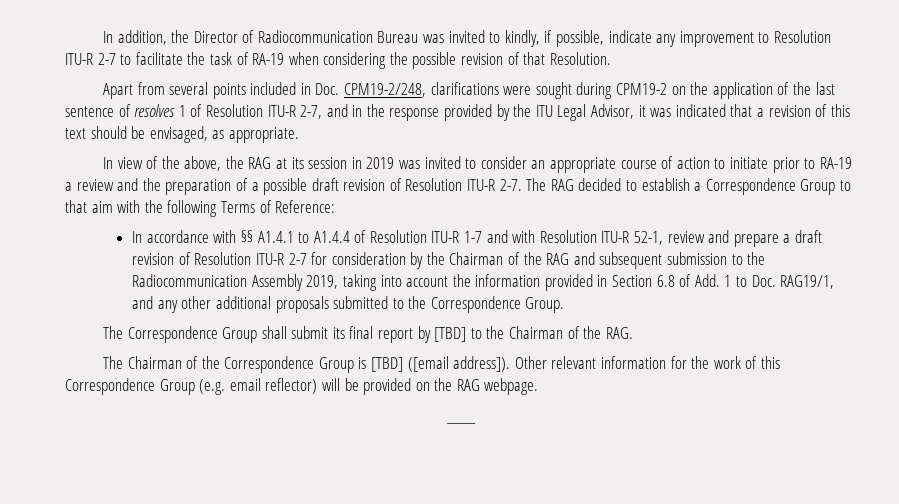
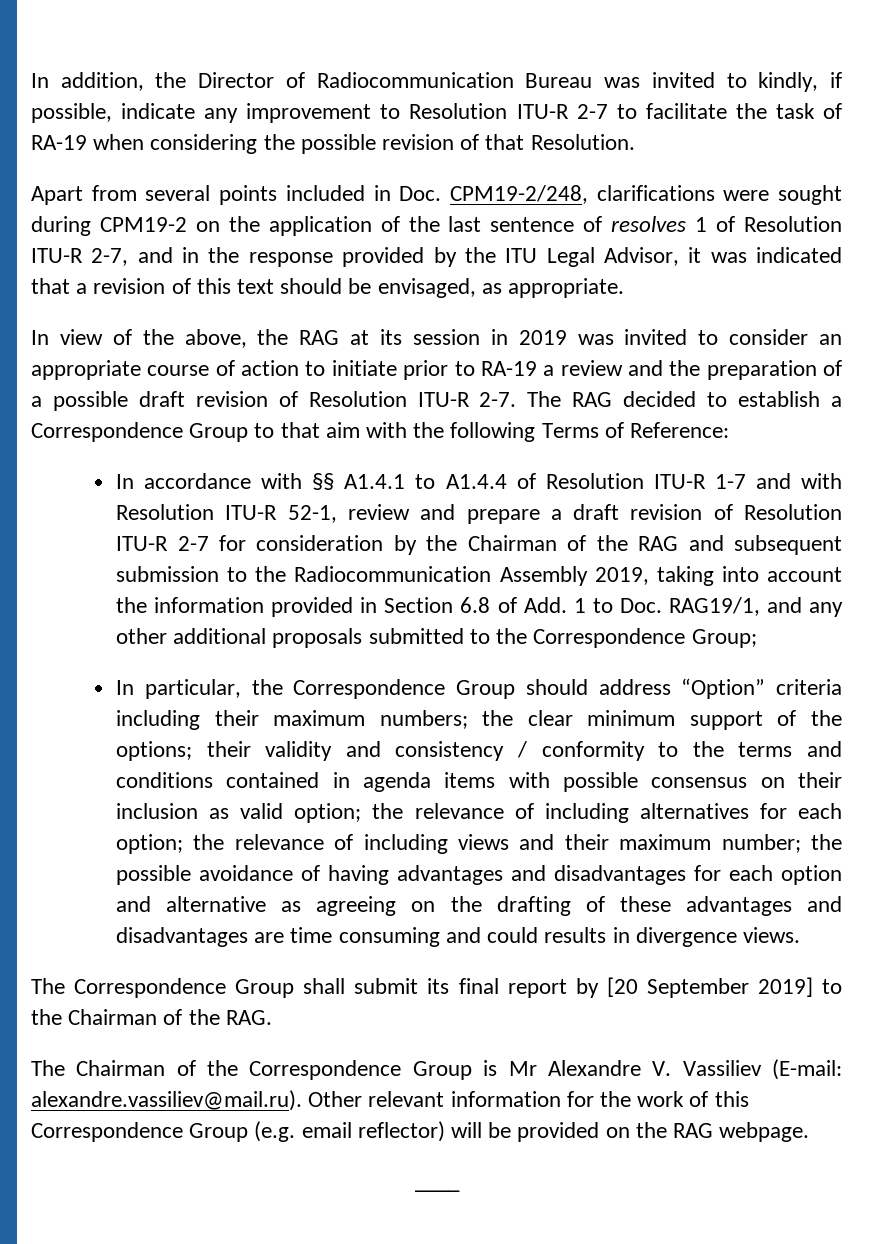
[525,297,565,313] Group. -> [691,629,757,648] [116,678,842,699] [116,710,843,730] [116,741,842,761] [116,772,842,792] [116,803,842,823] [116,834,842,854] [116,865,842,885] [116,896,842,916] [116,927,800,947] Group; // In particular, the Correspondence Group should address “Option” criteria including their maximum numbers; the clear minimum support of the options; their validity and consistency / conformity to the terms and conditions contained in agenda items with possible consensus on their inclusion as valid option; the relevance of including alternatives for each option; the relevance of including views and their maximum number; the possible avoidance of having advantages and disadvantages for each option and alternative as agreeing on the drafting of these advantages and disadvantages are time consuming and could results in divergence views.
[434,327,467,342] [TBD] -> [606,977,813,998] [20 September 2019]
[371,356,511,372] [TBD] ([email address]). -> [508,1059,843,1080] [31,1090,302,1111] Mr Alexandre V. Vassiliev (E-mail: alexandre.vassiliev@mail.ru).

